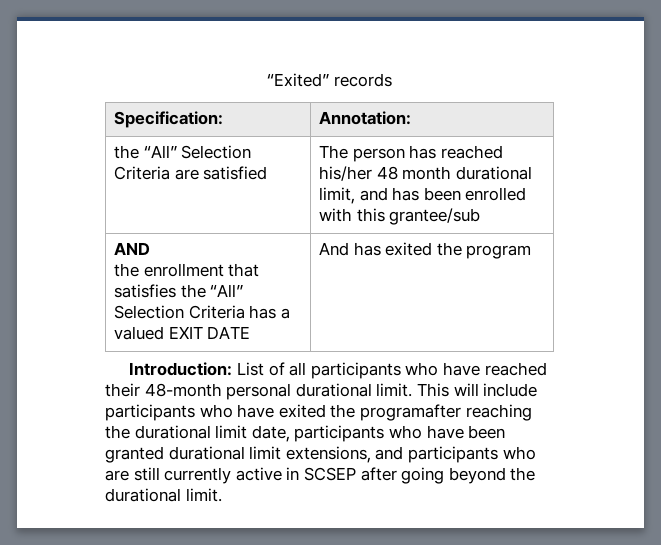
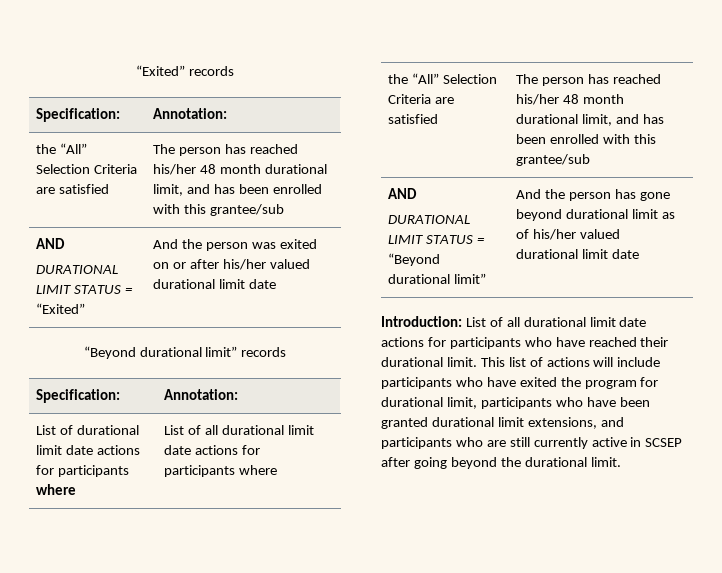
[114,263,260,277] [114,284,244,298] [114,305,290,319] [114,326,251,340] [319,242,532,259] the enrollment that satisfies the “All” Selection Criteria has a valued EXIT DATE | And has exited the program -> [36,265,119,274] [36,285,134,294] [36,303,86,314] [153,239,318,251] [153,259,311,270] [153,279,277,289] [83,346,287,359] [36,389,121,403] [164,389,239,400] [36,425,140,435] [36,445,141,455] [36,465,130,477] [36,484,77,495] [164,425,315,435] [164,445,261,455] [164,465,278,477] [388,73,498,84] [388,94,455,104] [388,114,439,124] [516,74,662,86] [516,94,625,105] [516,114,665,126] [516,134,657,144] [516,154,591,166] [388,188,418,199] [388,215,471,224] [388,235,486,244] [388,253,441,266] [388,273,487,284] [516,189,671,201] [516,209,676,221] [516,229,621,240] [516,249,640,259] DURATIONAL LIMIT STATUS = “Exited” | And the person was exited on or after his/her valued durational limit date // “Beyond durational limit” records // Specification: | Annotation: // List of durational limit date actions for participants where | List of all durational limit date actions for participants where // the “All” Selection Criteria are satisfied | The person has reached his/her 48 month durational limit, and has been enrolled with this grantee/sub // AND // DURATIONAL LIMIT STATUS = “Beyond durational limit” | And the person has gone beyond durational limit as of his/her valued durational limit date
(307, 369) none -> [523,317,647,327] [381,337,446,347] durational limit date actions for
[144,383,292,400] 48-month personal -> (669, 342) none
(449, 390) none -> [508,357,590,367] list of actions
[359,404,532,421] [105,425,290,442] programafter reaching the durational limit date, -> [584,377,659,389] [381,397,477,409] program for durational limit,

